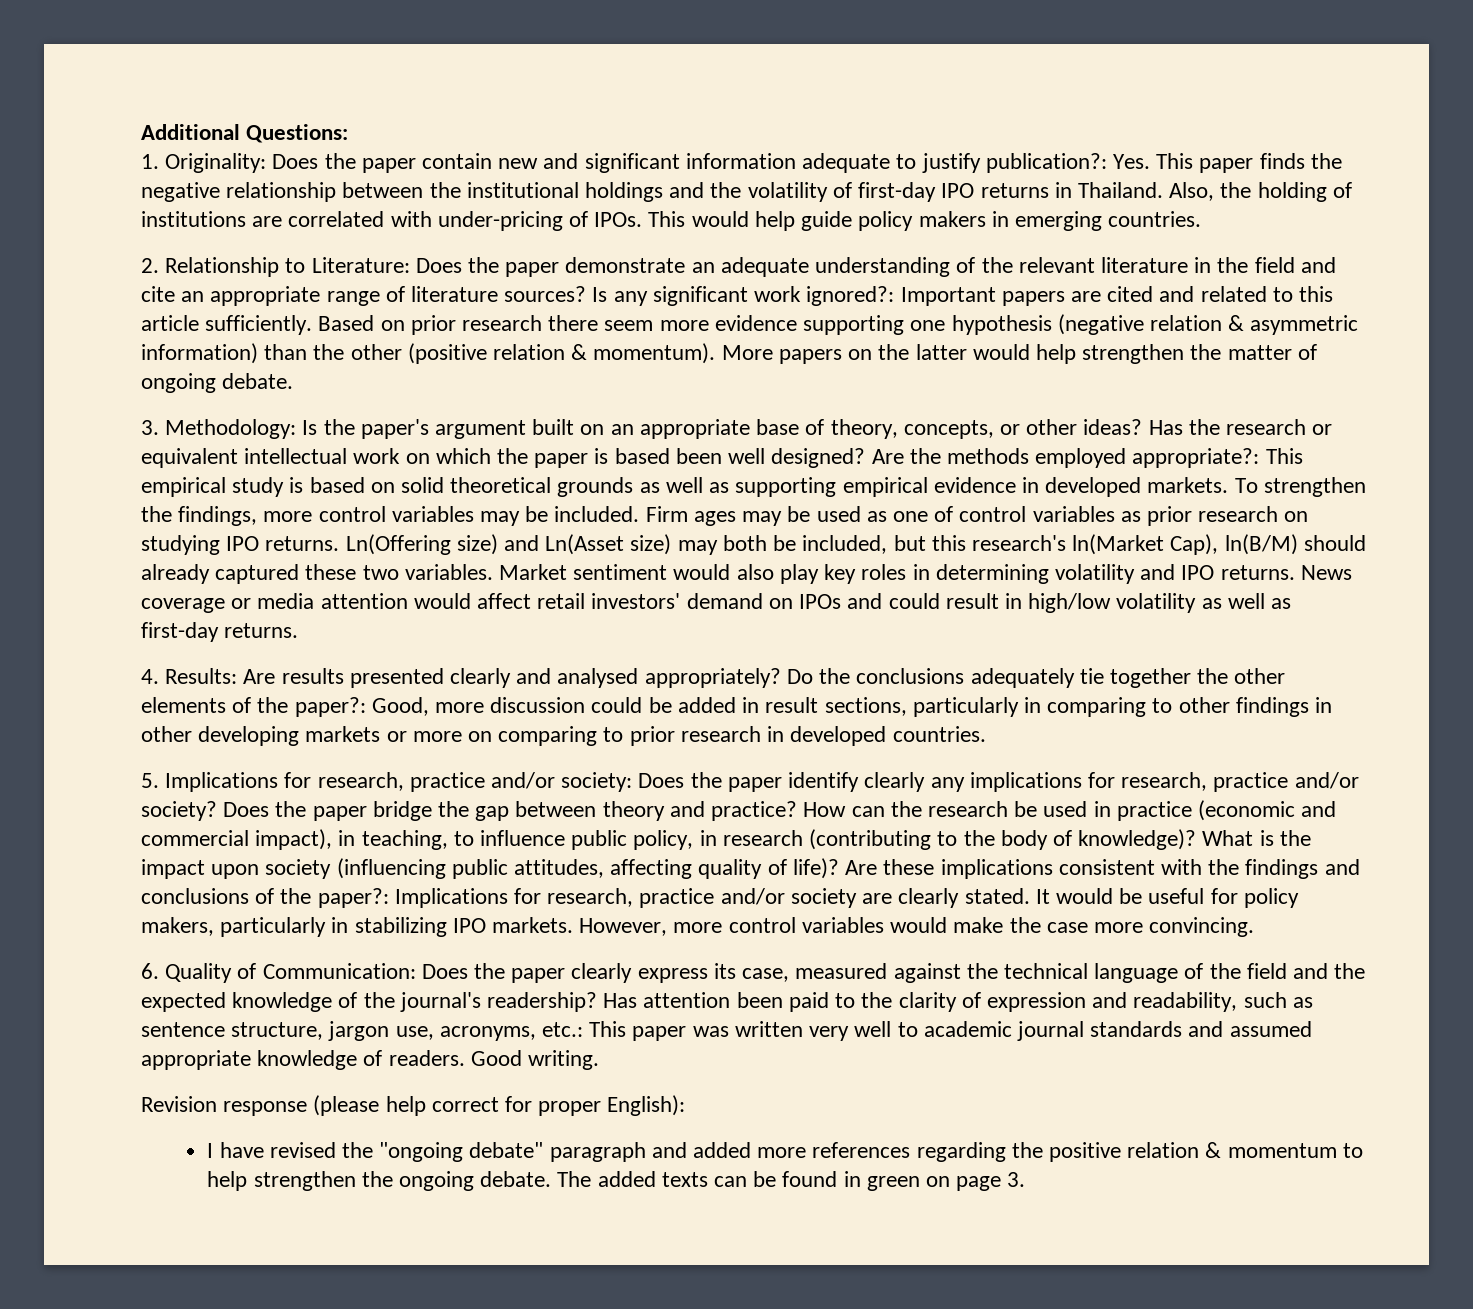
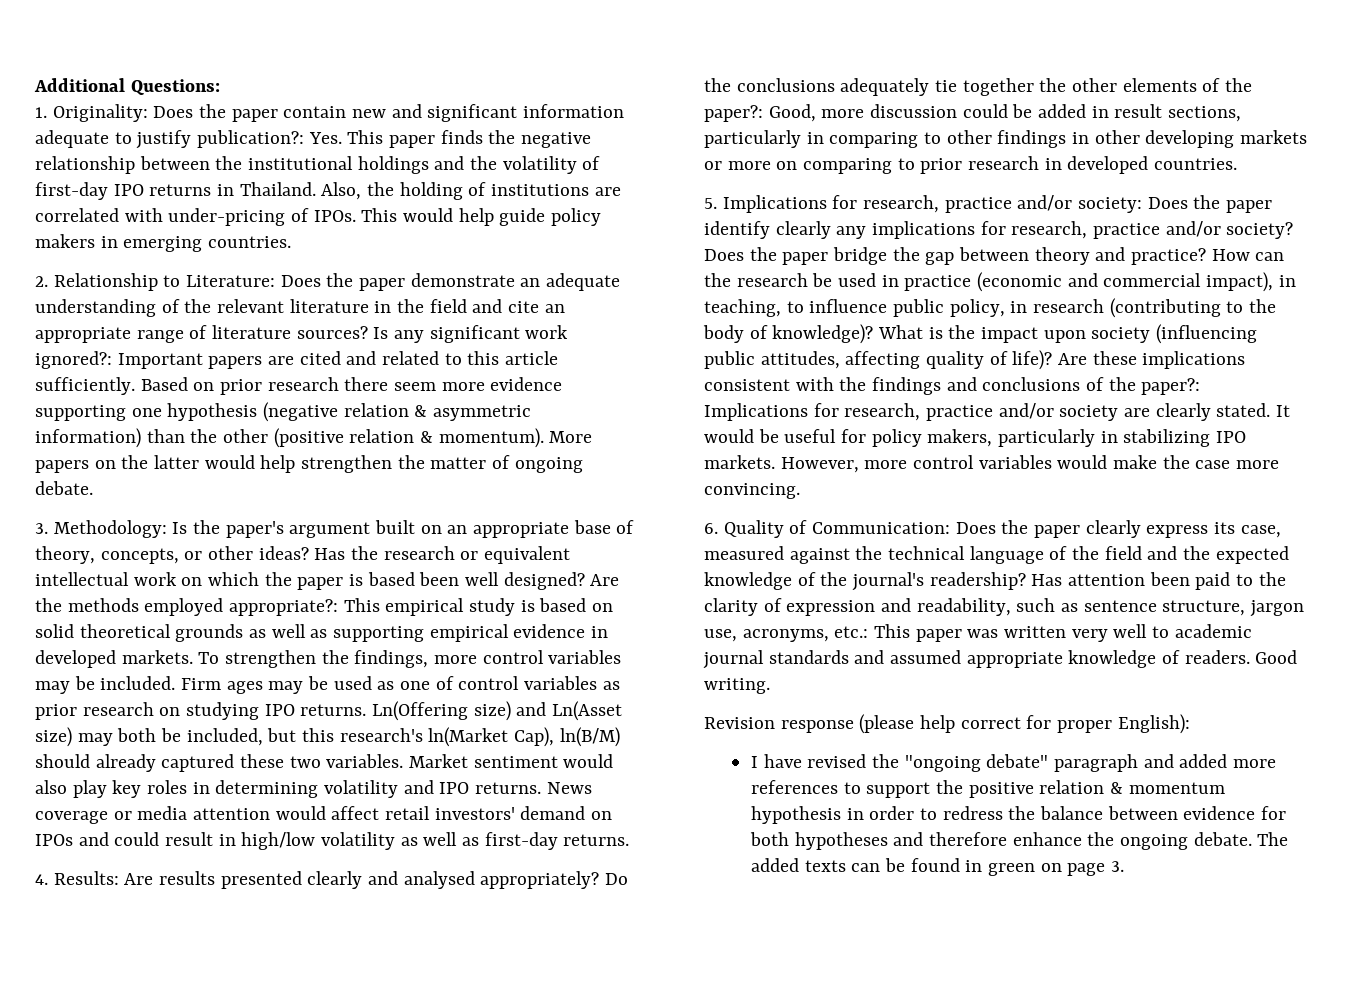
[916,1142,1006,1162] regarding -> [843,782,931,798] to support
[1342,1143,1363,1158] [207,1171,356,1191] to help strengthen -> [750,806,1286,824] [749,832,1082,850] hypothesis in order to redress the balance between evidence for both hypotheses and therefore enhance

